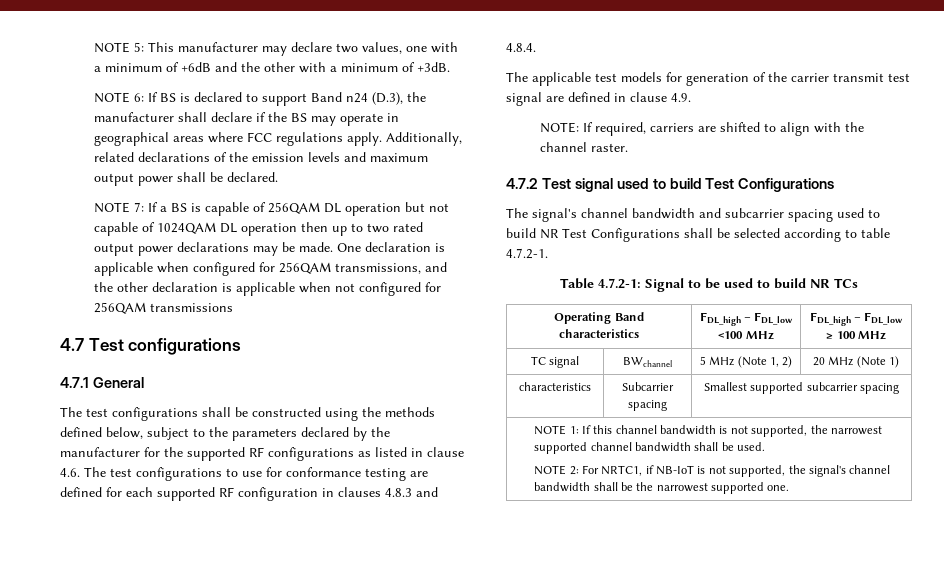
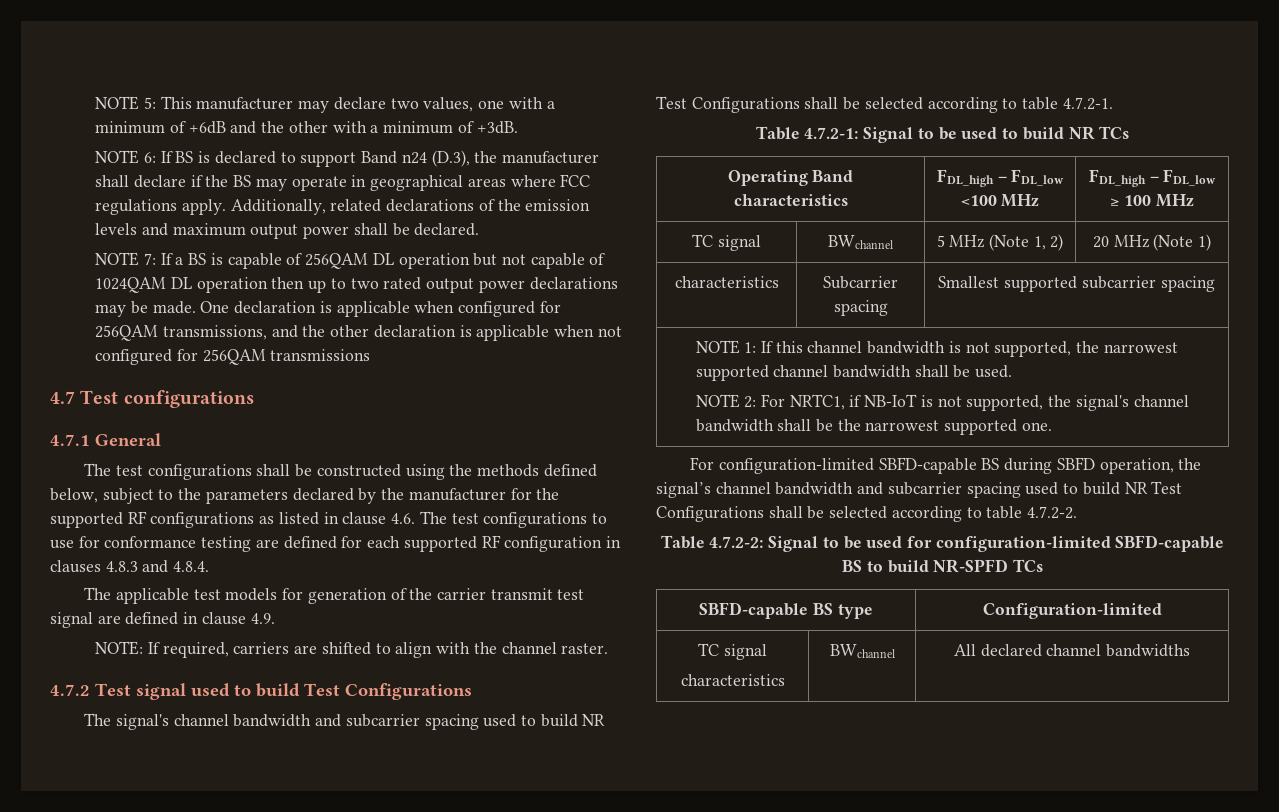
(790, 488) none -> [690,457,1202,474] [656,481,1183,498] [656,506,1078,522] [660,535,1225,552] [842,559,1043,573] [699,602,873,619] [982,603,1162,619] [698,643,767,660] [680,674,785,686] [829,644,896,658] [953,644,1191,657] // For configuration-limited SBFD-capable BS during SBFD operation, the signal’s channel bandwidth and subcarrier spacing used to build NR Test Configurations shall be selected according to table 4.7.2-2. // Table 4.7.2-2: Signal to be used for configuration-limited SBFD-capable BS to build NR-SPFD TCs // SBFD-capable BS type | Configuration-limited // TC signal // characteristics | BWchannel | All declared channel bandwidths

